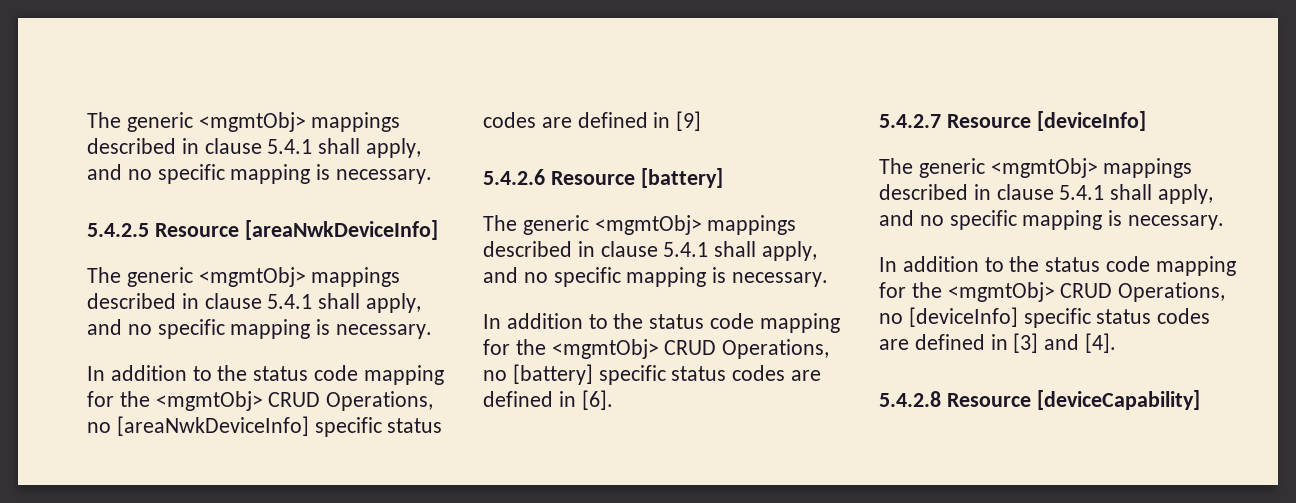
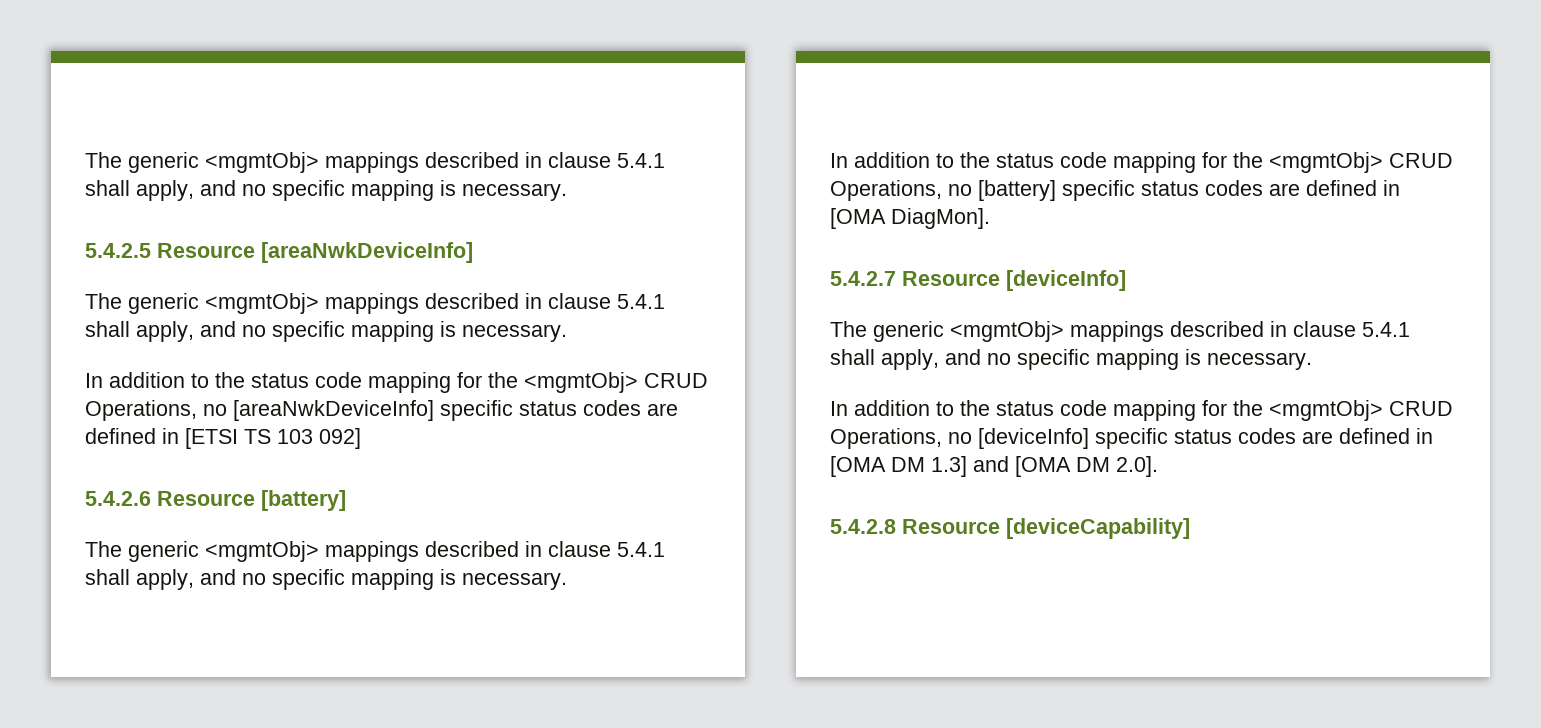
[676,111,702,131] [9] -> [185,428,361,449] [ETSI TS 103 092]
[581,390,613,410] [6]. -> [830,208,990,229] [OMA DiagMon].
[1013,333,1117,353] [3] and [4]. -> [830,456,1158,477] [OMA DM 1.3] and [OMA DM 2.0].

